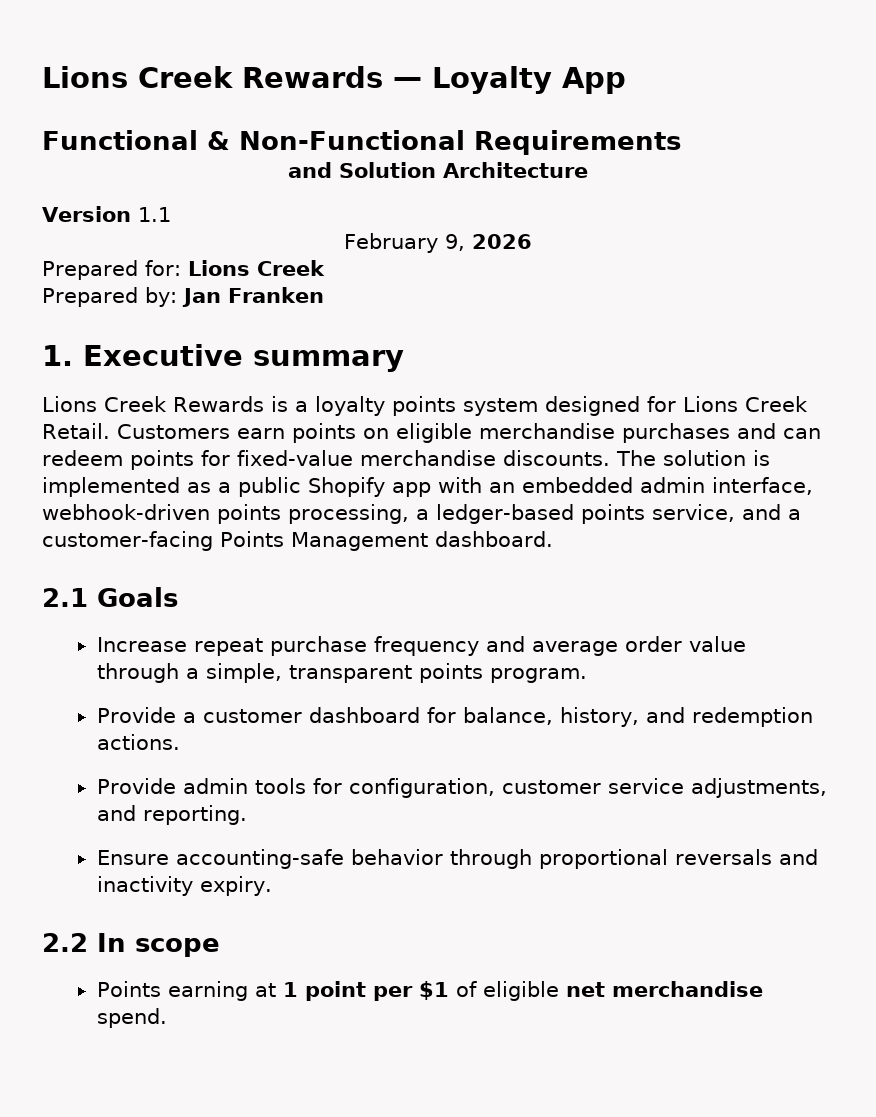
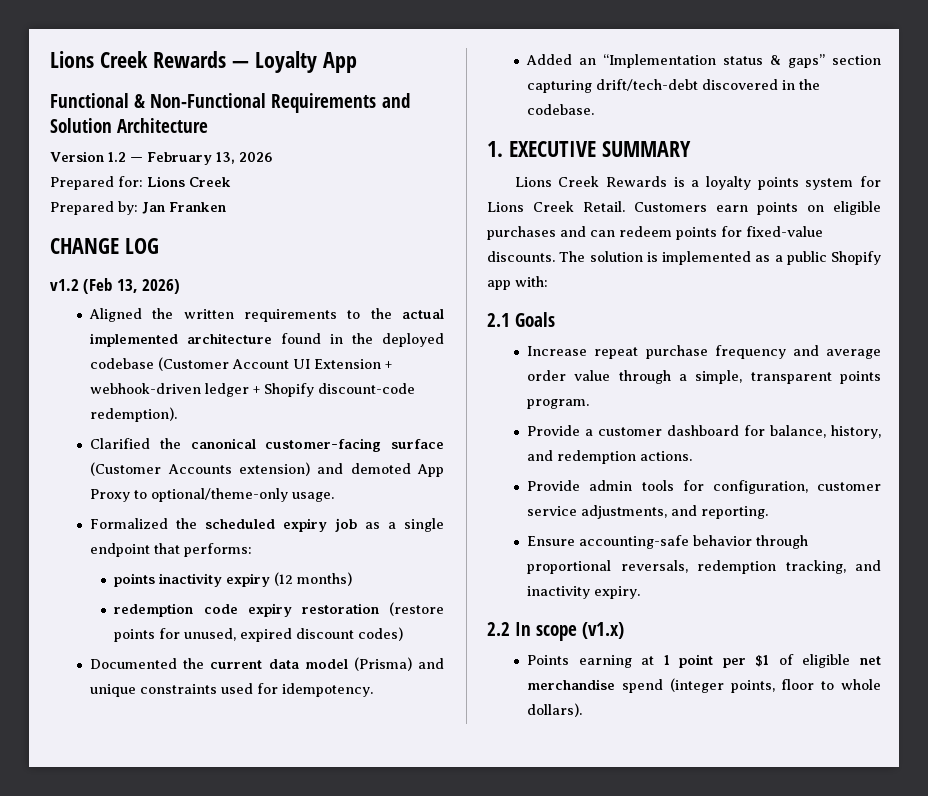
(681, 142) // -> (377, 103) none
[137,207,171,222] [344,233,465,253] 1.1 // February 9, -> [108,152,235,165] 1.2 — February 13,
(324, 295) none -> [50,238,159,254] [50,278,181,294] [89,308,445,322] [90,333,444,347] [90,357,393,371] [90,383,416,397] [90,407,178,422] [90,438,444,452] [90,462,445,477] [90,488,335,502] [90,518,445,532] [90,543,253,557] [114,572,353,587] [114,602,444,617] [114,627,404,642] [90,657,444,671] [90,683,374,697] [526,54,882,68] [527,79,821,93] [527,104,595,115] // CHANGE LOG // v1.2 (Feb 13, 2026) // Aligned the written requirements to the actual implemented architecture found in the deployed codebase (Customer Account UI Extension + webhook-driven ledger + Shopify discount-code redemption). // Clarified the canonical customer-facing surface (Customer Accounts extension) and demoted App Proxy to optional/theme-only usage. // Formalized the scheduled expiry job as a single endpoint that performs: // points inactivity expiry (12 months) // redemption code expiry restoration (restore points for unused, expired discount codes) // Documented the current data model (Prisma) and unique constraints used for idempotency. // Added an “Implementation status & gaps” section capturing drift/tech-debt discovered in the codebase.
[83,344,404,372] Executive summary -> [508,141,691,157] EXECUTIVE SUMMARY
[544,396,640,416] designed -> (854, 184) none
[478,423,615,439] merchandise -> (881, 208) none
[359,450,496,466] merchandise -> (823, 231) none
[438,477,813,495] [42,504,801,524] [42,531,553,551] with an embedded admin interface, webhook-driven points processing, a ledger-based points service, and a customer-facing Points Management dashboard. -> [515,276,548,287] with:
[674,849,772,865] reversals -> [620,560,846,574] reversals, redemption tracking,
(220, 947) none -> [582,622,625,639] (v1.x)
[96,1008,167,1028] spend. -> [621,678,881,693] [527,703,583,717] spend (integer points, floor to whole dollars).

